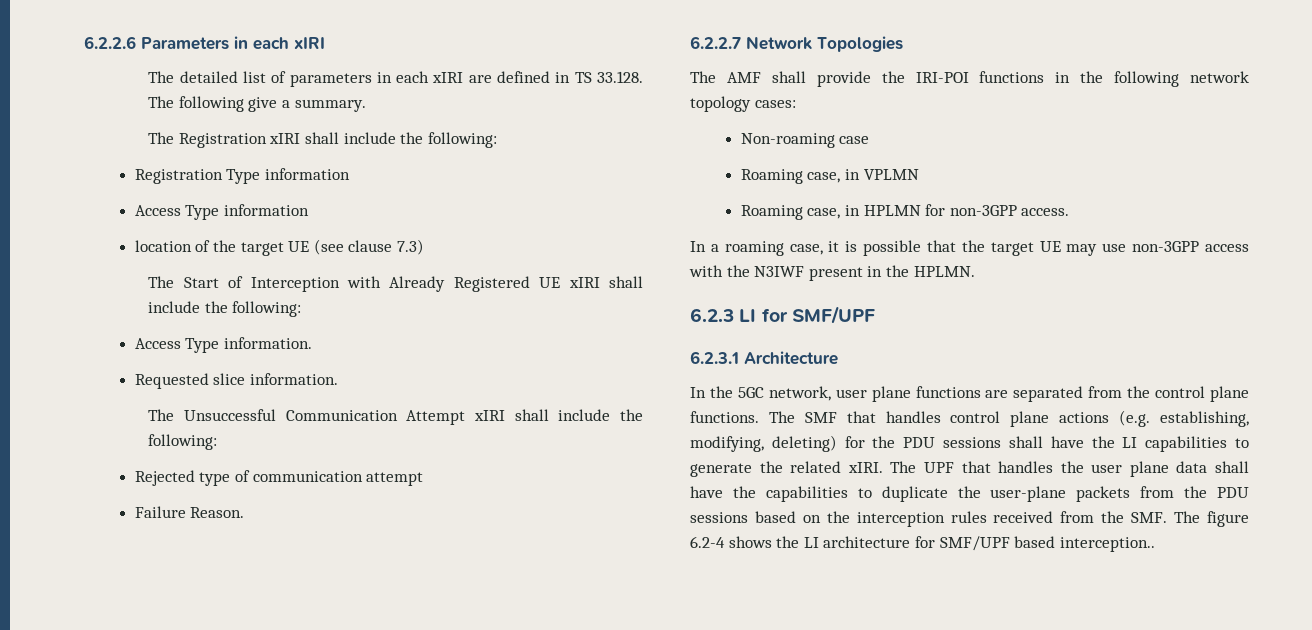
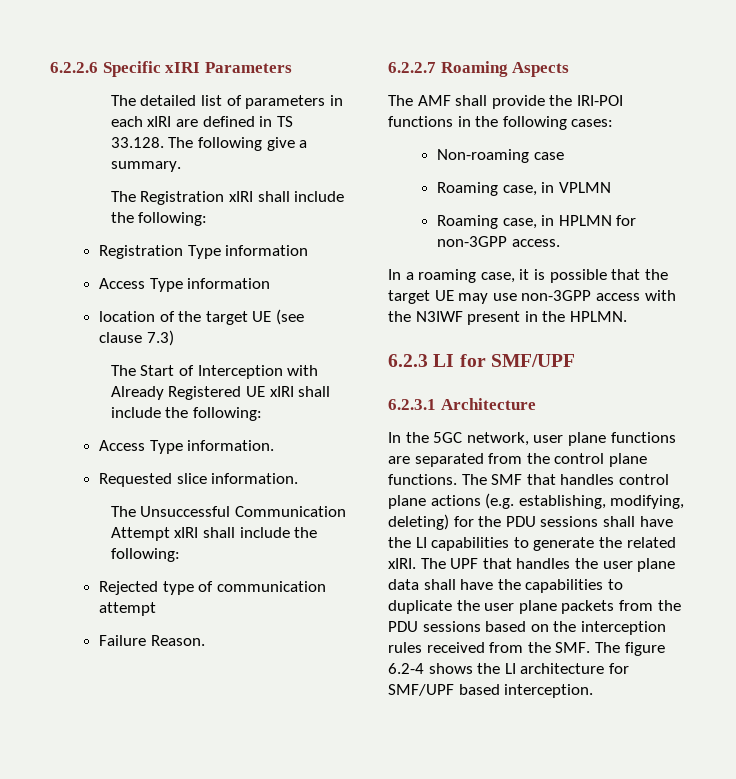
(136, 42) none -> [102,61,201,77] Specific xIRI
[234,36,325,50] in each xIRI -> (292, 67) none
[746,36,903,52] Network Topologies -> [440,61,570,77] Roaming Aspects
[1190,71,1249,83] [690,96,751,112] network topology -> (567, 123) none
[990,486,1067,502] user-plane -> [484,600,557,614] user plane
[1059,537,1155,552] interception.. -> [504,684,594,698] interception.

